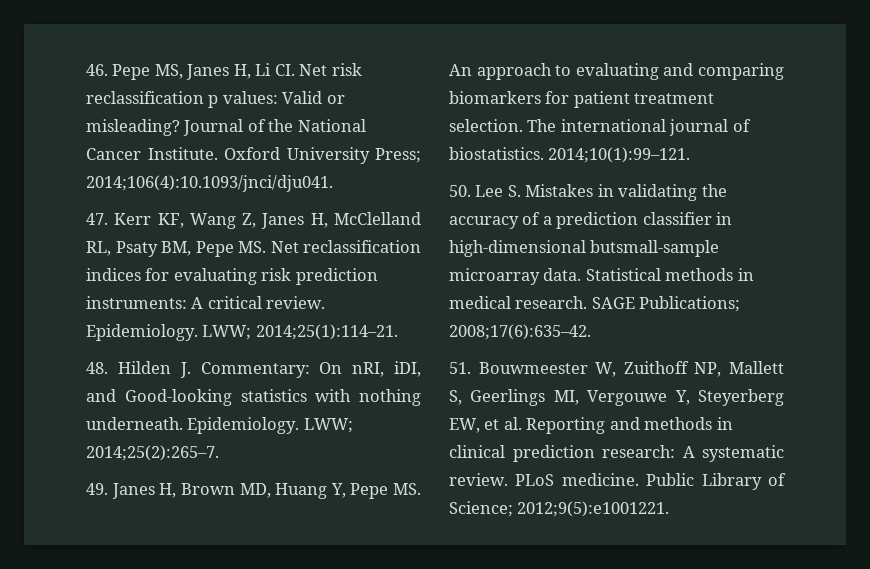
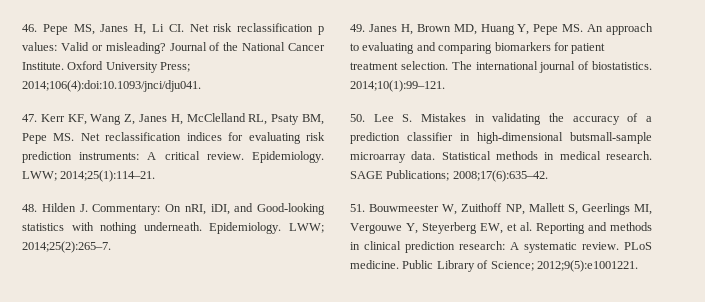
[86,175,333,192] 2014;106(4):10.1093/jnci/dju041. -> [22,80,201,92] 2014;106(4):doi:10.1093/jnci/dju041.

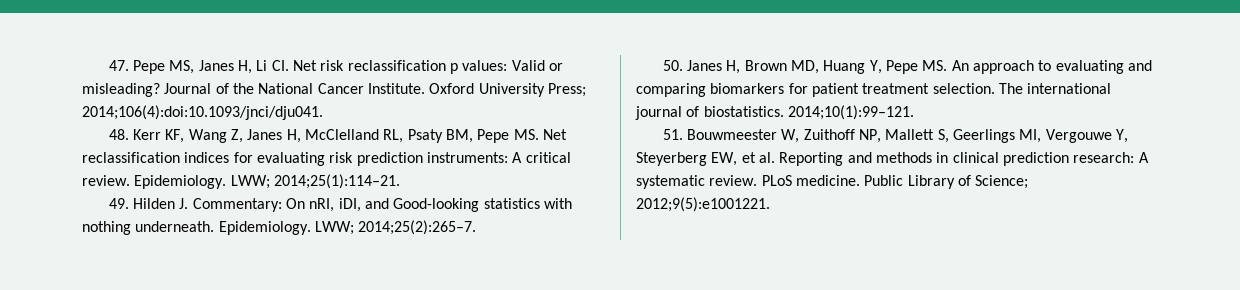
[22,24,37,32] 46. -> [108,60,129,71] 47.
[22,114,37,122] 47. -> [108,129,129,140] 48.
[22,204,37,212] 48. -> [108,198,129,209] 49.
[350,24,365,32] 49. -> [662,60,683,71] 50.
[350,113,652,125] [350,132,652,144] [350,151,652,163] [350,170,548,182] // 50. Lee S. Mistakes in validating the accuracy of a prediction classifier in high-dimensional butsmall-sample microarray data. Statistical methods in medical research. SAGE Publications; 2008;17(6):635–42. -> (914, 112) none

